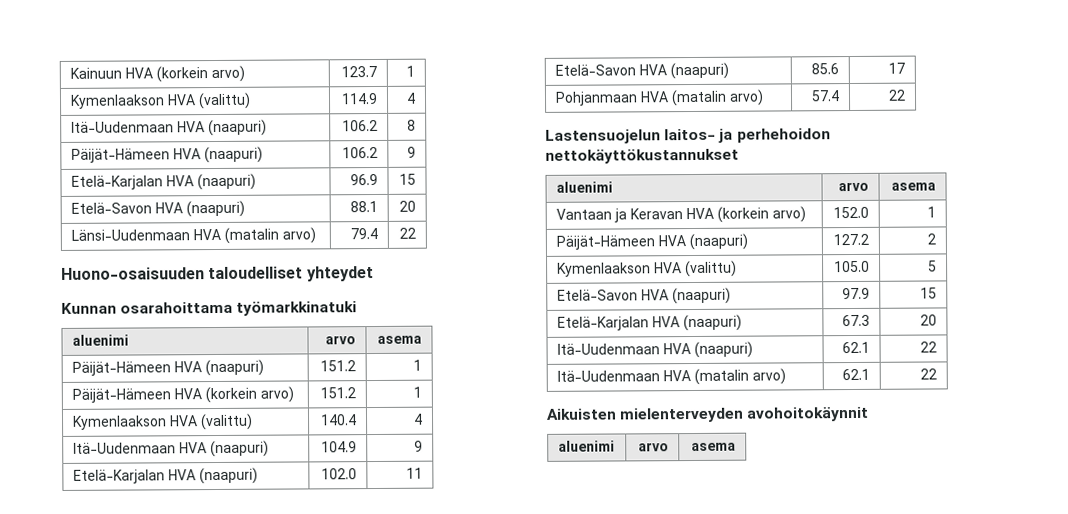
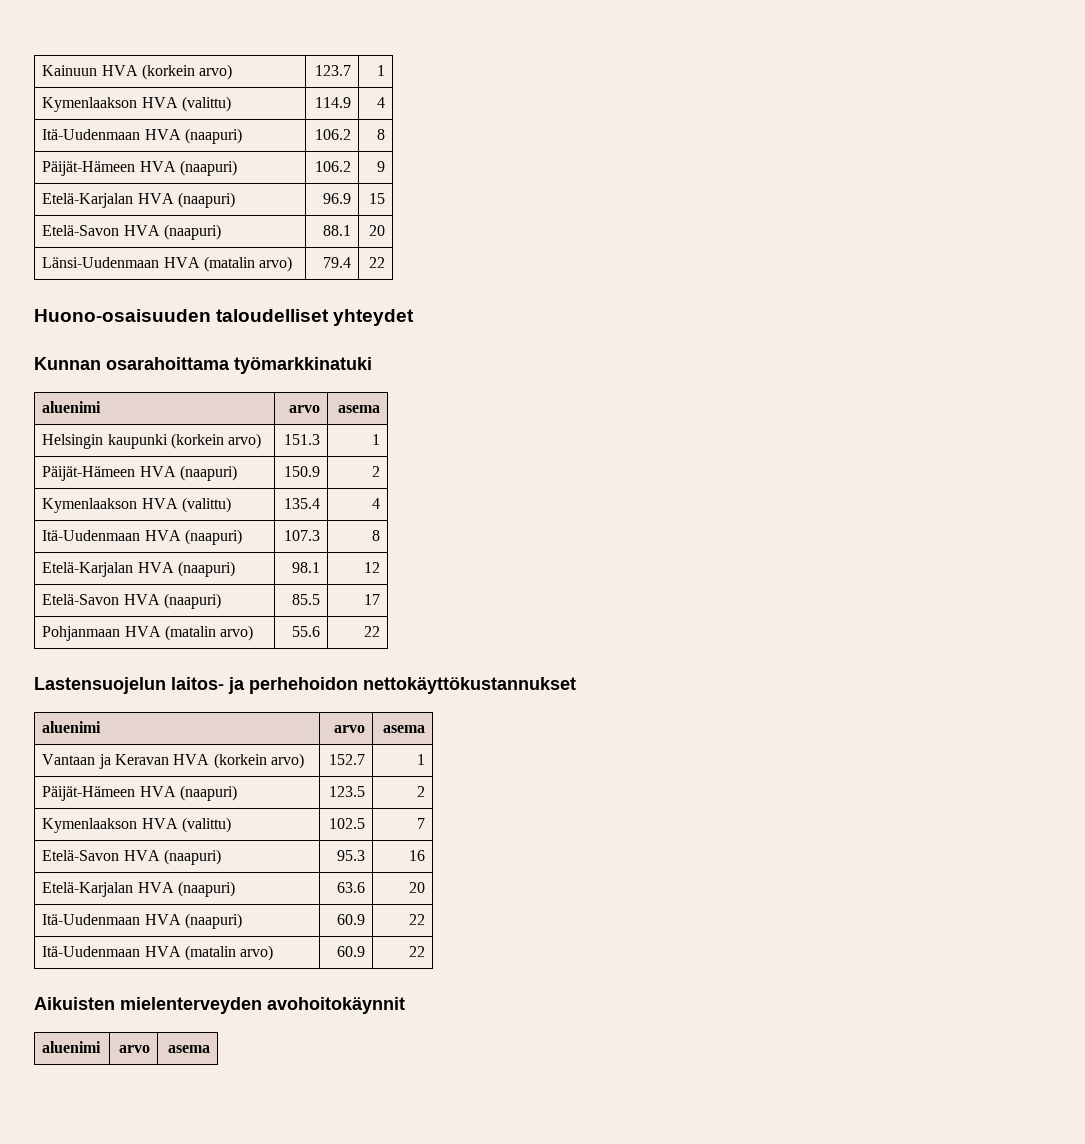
[71,359,264,377] [320,360,357,372] [413,359,423,371] [71,386,294,404] [320,387,357,399] [413,386,423,398] [71,413,253,431] [320,414,358,426] [413,413,424,425] [72,440,269,458] [321,441,358,453] [414,440,424,452] [72,467,258,485] [321,468,358,480] [406,467,424,479] [554,62,729,80] [811,63,840,75] Päijät-Hämeen HVA (naapuri) | 151.2 | 1 // Päijät-Hämeen HVA (korkein arvo) | 151.2 | 1 // Kymenlaakson HVA (valittu) | 140.4 | 4 // Itä-Uudenmaan HVA (naapuri) | 104.9 | 9 // Etelä-Karjalan HVA (naapuri) | 102.0 | 11 // Etelä-Savon HVA (naapuri) | 85.6 -> [42,433,262,449] [283,434,320,445] [371,434,380,445] [42,465,237,481] [283,466,320,477] [371,466,380,477] [42,497,231,513] [283,498,320,509] [371,498,380,509] [42,529,242,545] [283,530,320,541] [371,530,380,541] [42,561,235,577] [291,562,320,573] [363,562,380,573] [42,593,221,609] [291,594,320,605] Helsingin kaupunki (korkein arvo) | 151.3 | 1 // Päijät-Hämeen HVA (naapuri) | 150.9 | 2 // Kymenlaakson HVA (valittu) | 135.4 | 4 // Itä-Uudenmaan HVA (naapuri) | 107.3 | 8 // Etelä-Karjalan HVA (naapuri) | 98.1 | 12 // Etelä-Savon HVA (naapuri) | 85.5
[811,90,841,102] 57.4 -> [291,626,320,637] 55.6
[833,206,870,219] [927,206,937,218] [555,233,748,251] [833,233,870,246] [927,233,937,245] [556,260,737,278] [834,260,871,273] [928,260,938,272] [556,287,731,305] [842,287,871,300] [920,287,938,299] [556,314,742,332] [842,314,871,327] 152.0 | 1 // Päijät-Hämeen HVA (naapuri) | 127.2 | 2 // Kymenlaakson HVA (valittu) | 105.0 | 5 // Etelä-Savon HVA (naapuri) | 97.9 | 15 // Etelä-Karjalan HVA (naapuri) | 67.3 -> [328,754,365,765] [416,754,425,765] [42,785,237,801] [328,786,365,797] [416,786,425,797] [42,817,231,833] [328,818,365,829] [416,818,425,829] [42,849,221,865] [336,850,365,861] [408,850,425,861] [42,881,235,897] [336,882,365,893] 152.7 | 1 // Päijät-Hämeen HVA (naapuri) | 123.5 | 2 // Kymenlaakson HVA (valittu) | 102.5 | 7 // Etelä-Savon HVA (naapuri) | 95.3 | 16 // Etelä-Karjalan HVA (naapuri) | 63.6
[842,341,871,354] 62.1 -> [336,914,365,925] 60.9
[842,368,871,381] 62.1 -> [336,946,365,957] 60.9

